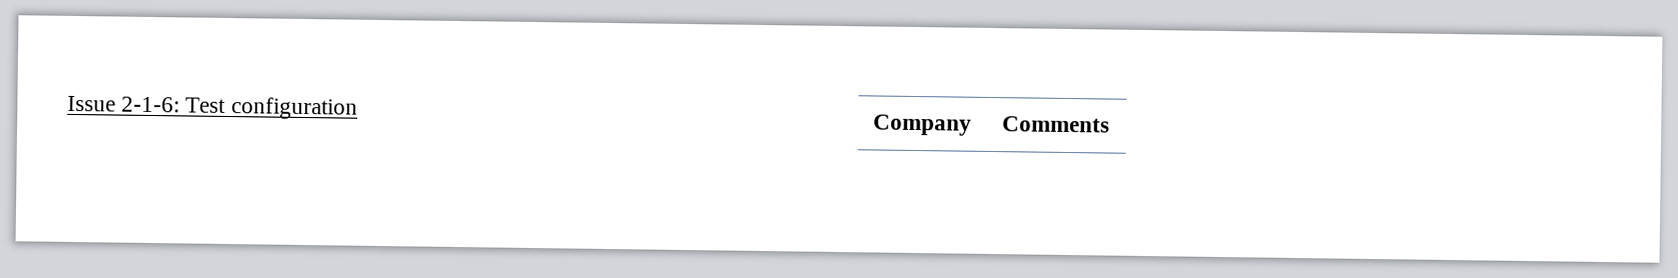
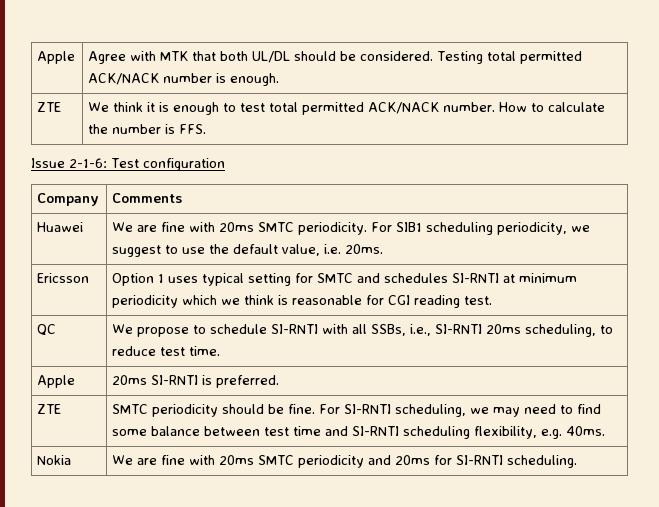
(67, 103) none -> [37,51,76,64] [88,51,583,64] [88,73,280,86] [37,102,62,112] [88,102,606,115] [88,124,207,134] Apple | Agree with MTK that both UL/DL should be considered. Testing total permitted ACK/NACK number is enough. // ZTE | We think it is enough to test total permitted ACK/NACK number. How to calculate the number is FFS. //
(1111, 124) none -> [37,222,84,232] [112,222,591,235] [112,244,384,257] [37,273,90,283] [112,273,578,286] [112,295,493,308] [37,324,57,336] [112,324,614,337] [112,346,221,356] [37,375,76,388] [112,375,280,388] [37,404,62,414] [112,404,602,417] [112,426,606,439] [37,455,72,465] [112,455,578,468] // Huawei | We are fine with 20ms SMTC periodicity. For SIB1 scheduling periodicity, we suggest to use the default value, i.e. 20ms. // Ericsson | Option 1 uses typical setting for SMTC and schedules SI-RNTI at minimum periodicity which we think is reasonable for CGI reading test. // QC | We propose to schedule SI-RNTI with all SSBs, i.e., SI-RNTI 20ms scheduling, to reduce test time. // Apple | 20ms SI-RNTI is preferred. // ZTE | SMTC periodicity should be fine. For SI-RNTI scheduling, we may need to find some balance between test time and SI-RNTI scheduling flexibility, e.g. 40ms. // Nokia | We are fine with 20ms SMTC periodicity and 20ms for SI-RNTI scheduling.

